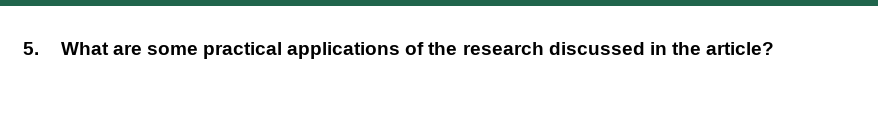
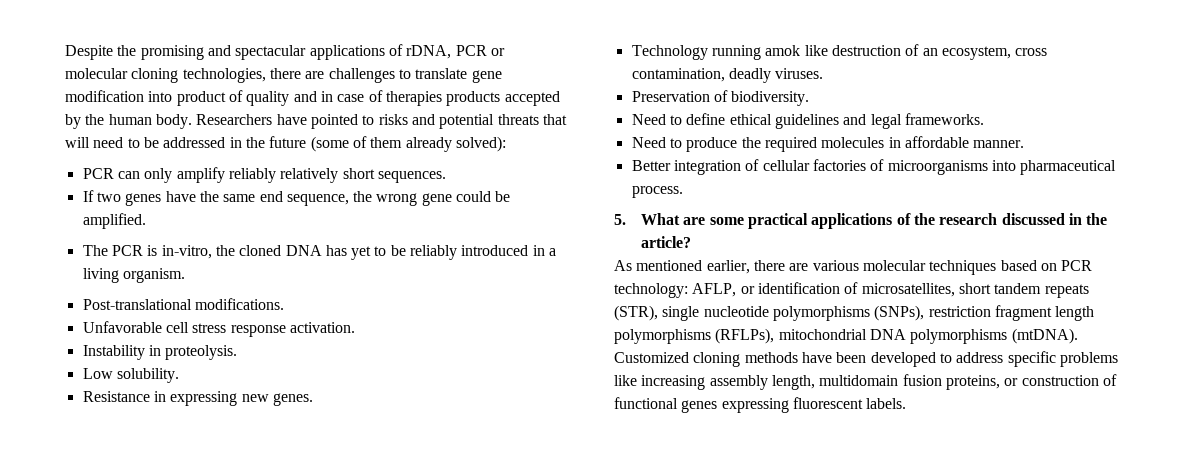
(23, 48) none -> [65,44,505,60] [65,68,502,83] [65,90,560,106] [65,114,567,129] [65,136,506,152] [82,167,446,183] [82,190,511,206] [82,213,146,229] [82,245,557,260] [82,268,185,283] [82,298,284,310] [82,321,355,337] [82,345,238,360] [82,368,179,383] [82,391,313,406] [631,44,1048,60] [631,68,824,83] [631,90,810,106] [631,113,984,129] [631,136,1025,152] [631,159,1117,175] [631,186,683,198] Despite the promising and spectacular applications of rDNA, PCR or molecular cloning technologies, there are challenges to translate gene modification into product of quality and in case of therapies products accepted by the human body. Researchers have pointed to risks and potential threats that will need to be addressed in the future (some of them already solved): // PCR can only amplify reliably relatively short sequences. // If two genes have the same end sequence, the wrong gene could be amplified. // The PCR is in-vitro, the cloned DNA has yet to be reliably introduced in a living organism. // Post-translational modifications. // Unfavorable cell stress response activation. // Instability in proteolysis. // Low solubility. // Resistance in expressing new genes. // Technology running amok like destruction of an ecosystem, cross contamination, deadly viruses. // Preservation of biodiversity. // Need to define ethical guidelines and legal frameworks. // Need to produce the required molecules in affordable manner. // Better integration of cellular factories of microorganisms into pharmaceutical process. //
(775, 48) none -> [614,260,1093,275] [614,282,1089,298] [614,305,1095,321] [614,328,1078,344] [614,351,1118,367] [614,374,1117,390] [614,397,907,413] // As mentioned earlier, there are various molecular techniques based on PCR technology: AFLP, or identification of microsatellites, short tandem repeats (STR), single nucleotide polymorphisms (SNPs), restriction fragment length polymorphisms (RFLPs), mitochondrial DNA polymorphisms (mtDNA). Customized cloning methods have been developed to address specific problems like increasing assembly length, multidomain fusion proteins, or construction of functional genes expressing fluorescent labels.

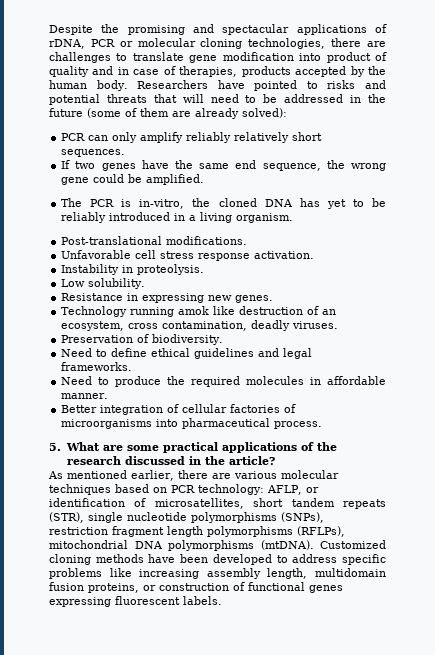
[385,91,442,106] therapies -> [179,66,238,77] therapies,
(403, 142) none -> [172,111,191,117] are

